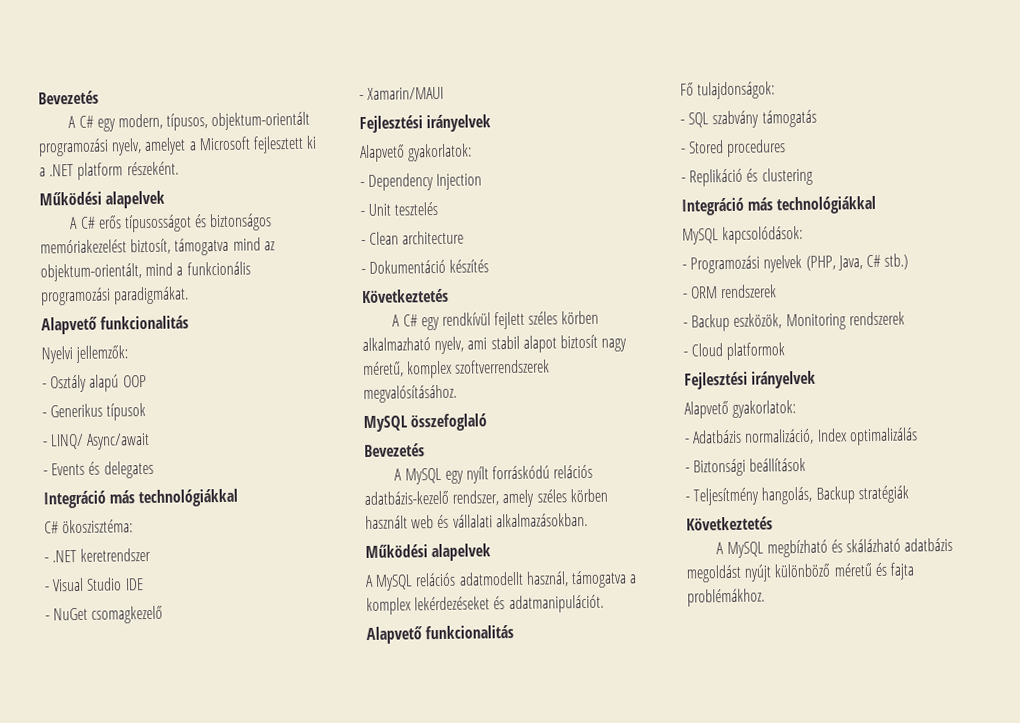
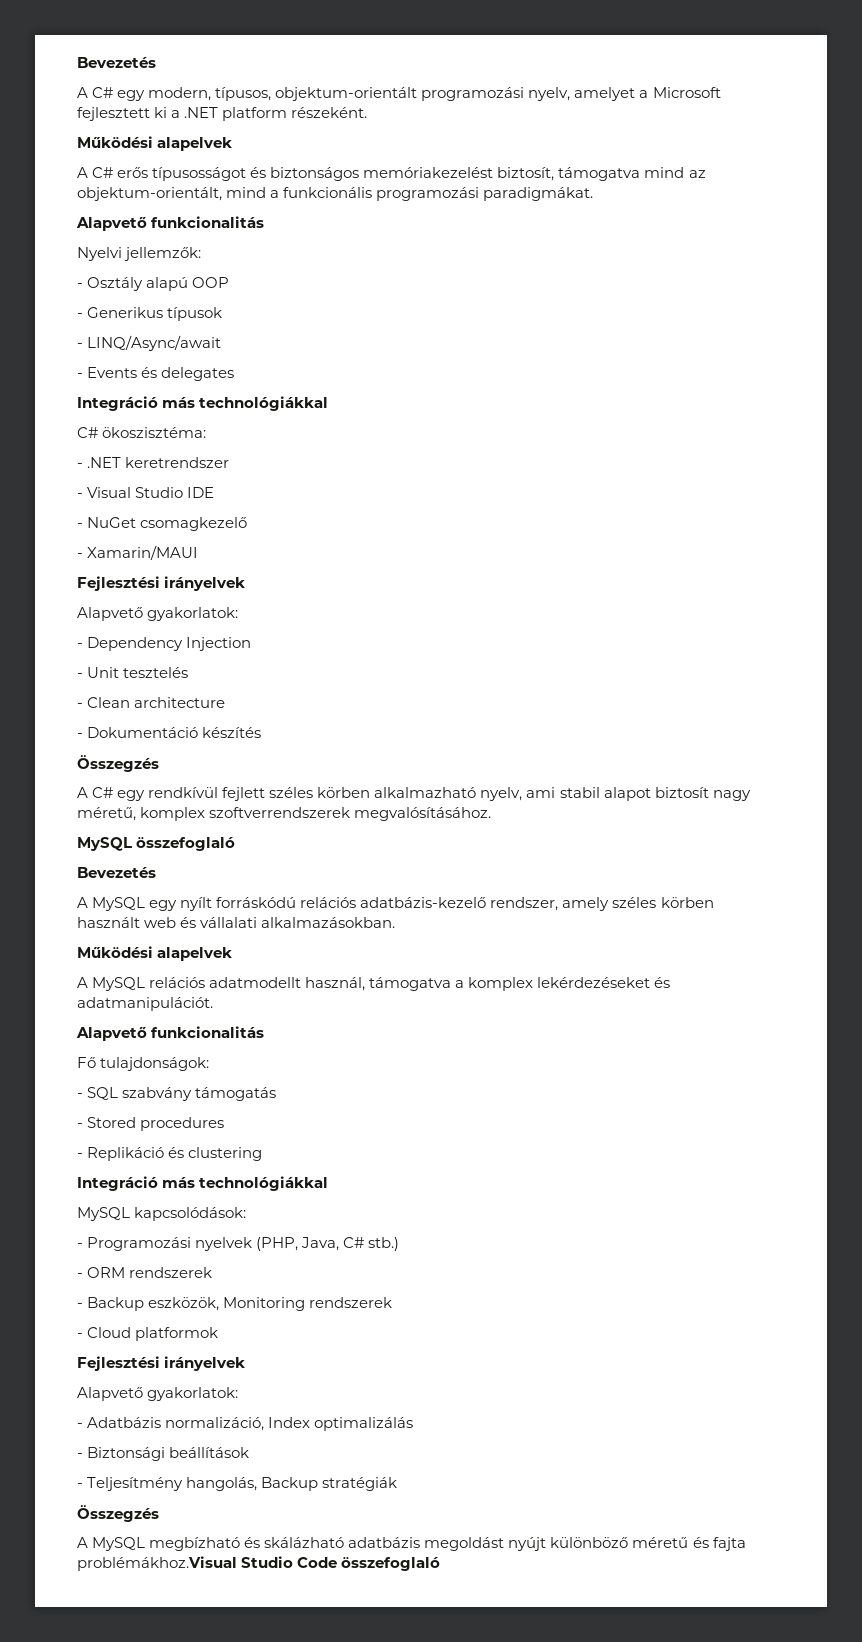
[50,432,151,450] LINQ/ Async/await -> [87,335,222,351] LINQ/Async/await
[362,288,449,304] Következtetés -> [77,755,159,772] Összegzés
[686,516,773,531] Következtetés -> [77,1505,159,1522] Összegzés
[687,588,765,607] problémákhoz. -> [77,1556,441,1571] problémákhoz.Visual Studio Code összefoglaló

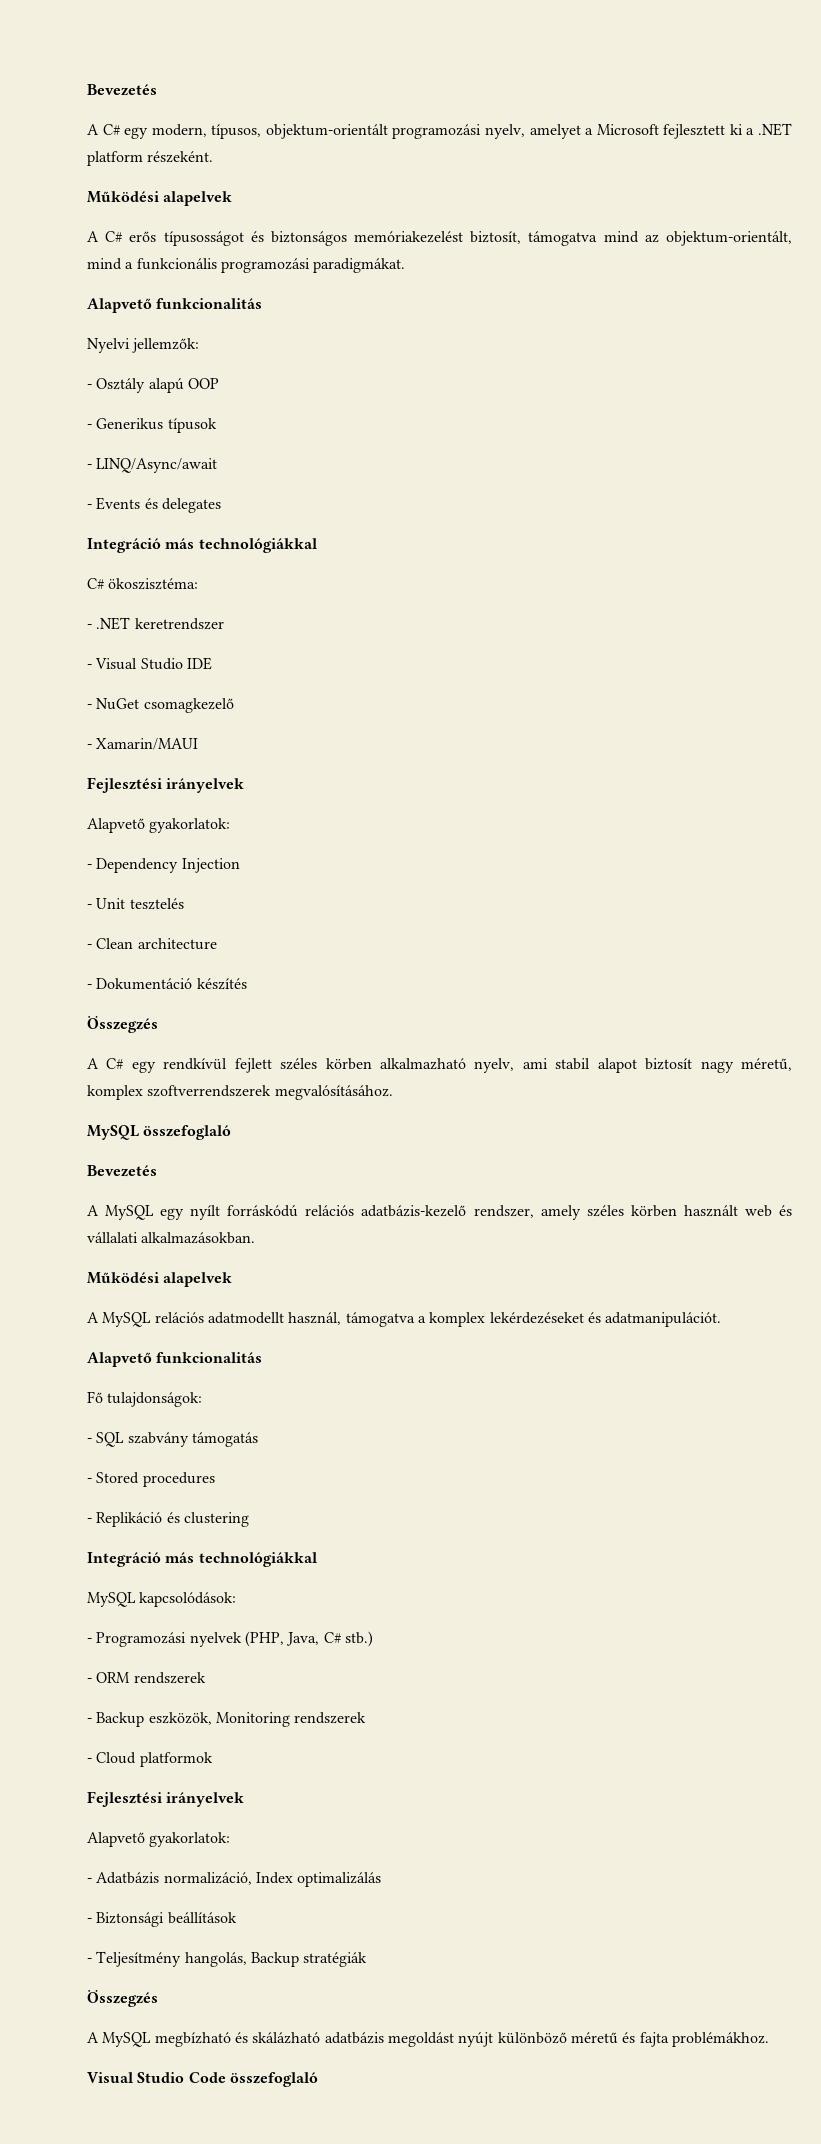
[77,1556,237,1571] problémákhoz.Visual -> [671,2032,769,2047] [87,2072,133,2083] problémákhoz. // Visual

